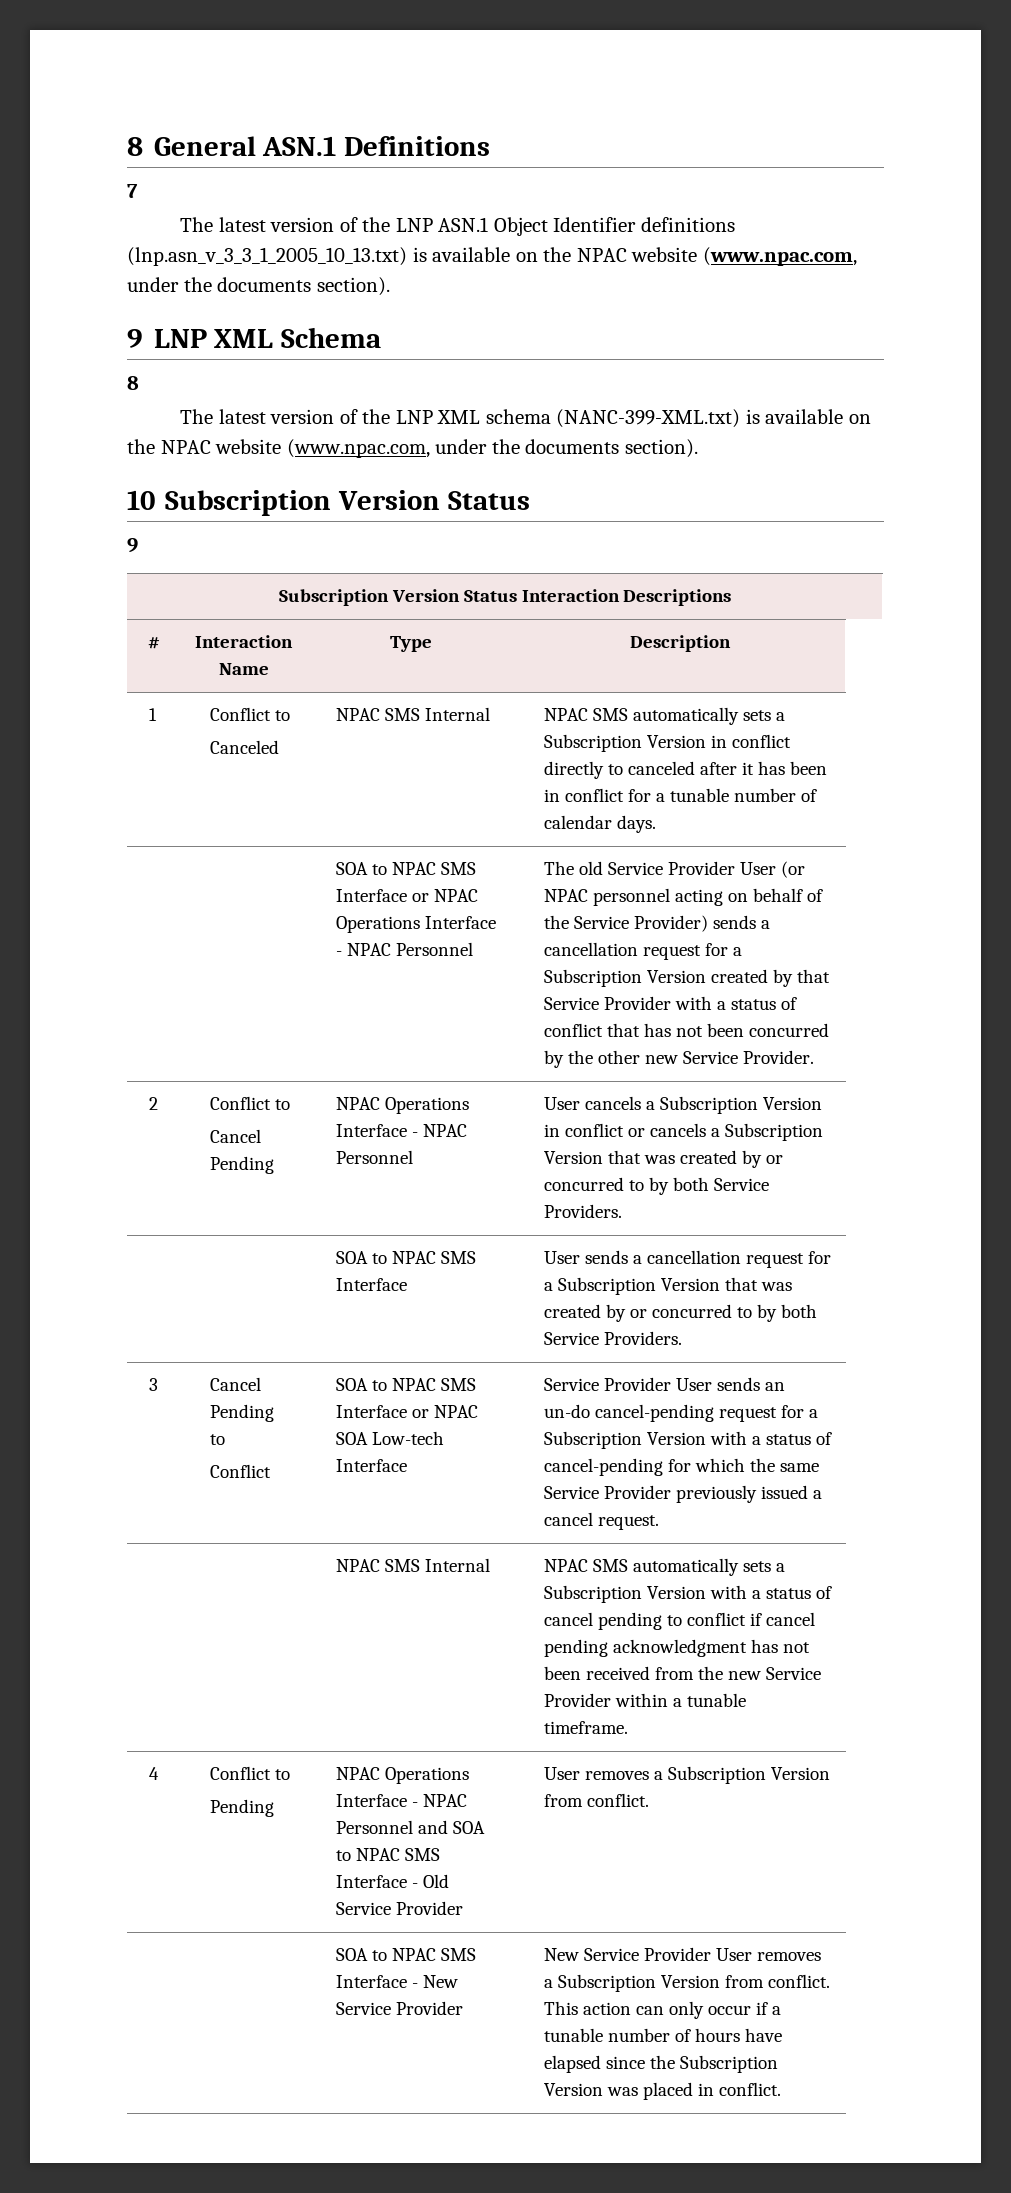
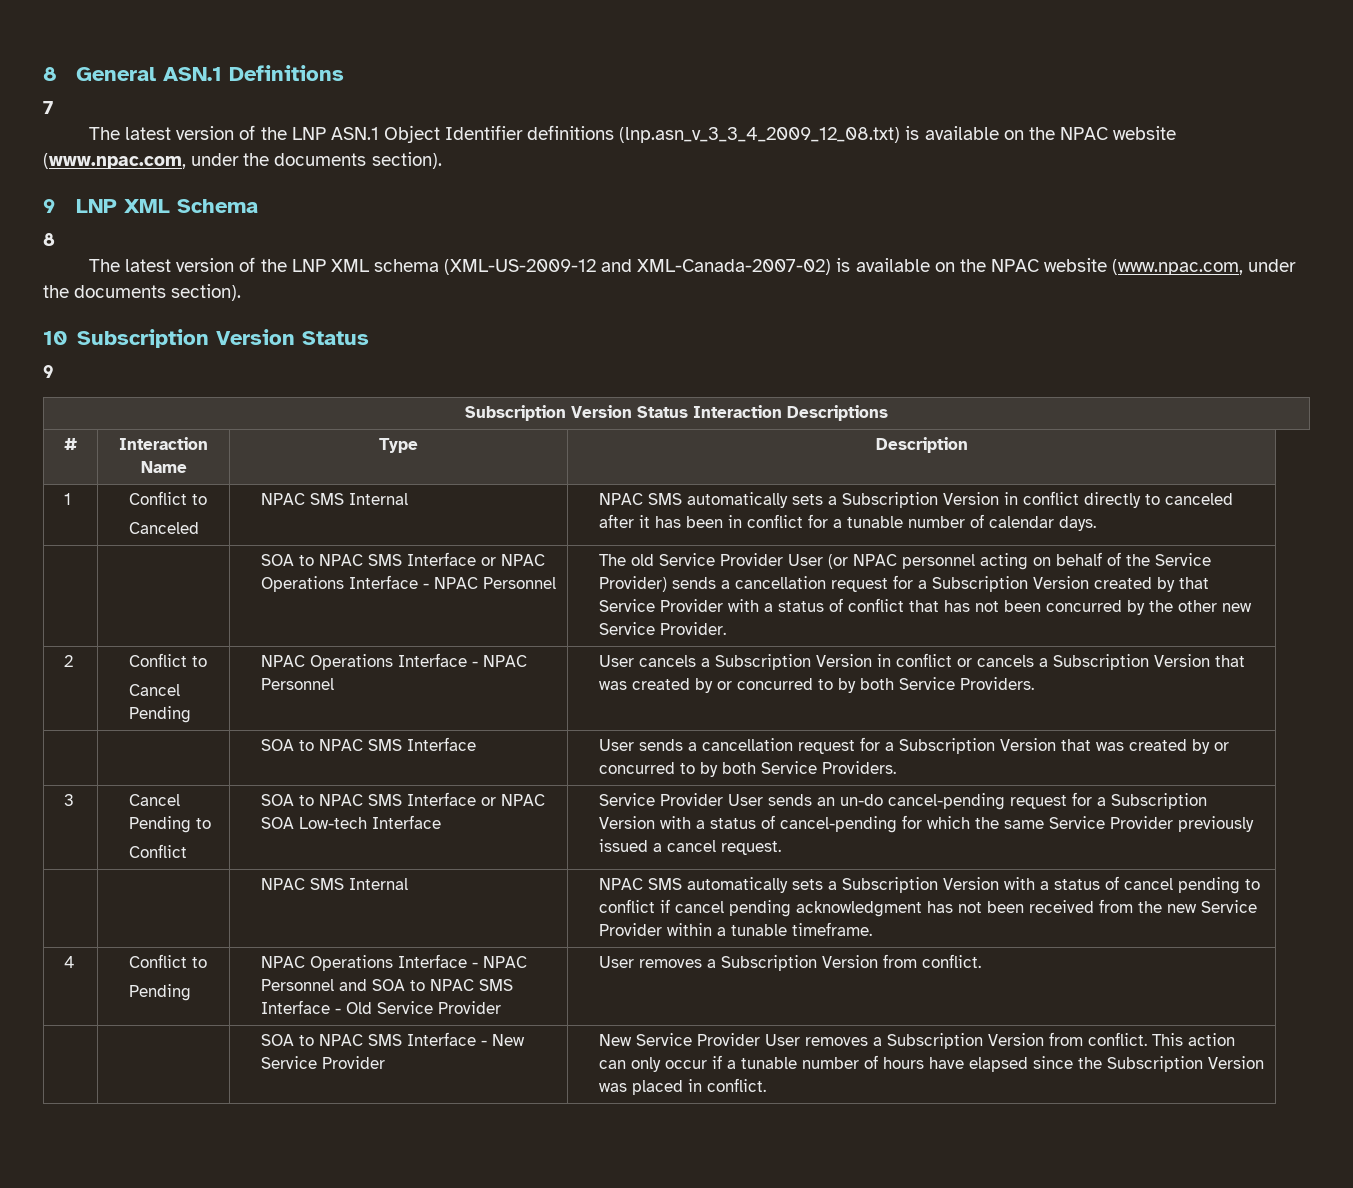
[127,247,407,266] (lnp.asn_v_3_3_1_2005_10_13.txt) -> [619,127,901,143] (lnp.asn_v_3_3_4_2009_12_08.txt)
[556,409,741,428] (NANC-399-XML.txt) -> [444,259,832,275] (XML-US-2009-12 and XML-Canada-2007-02)

